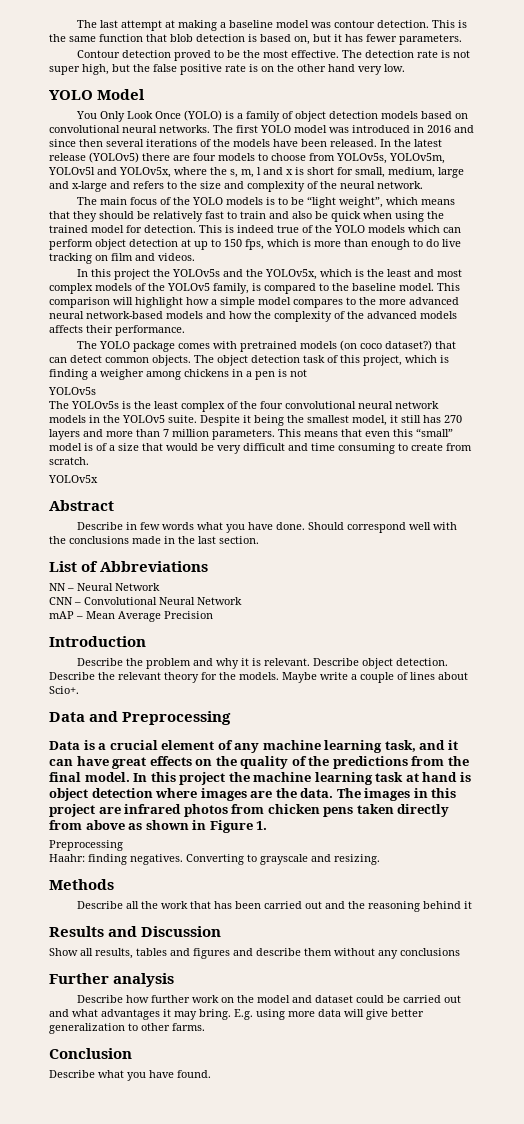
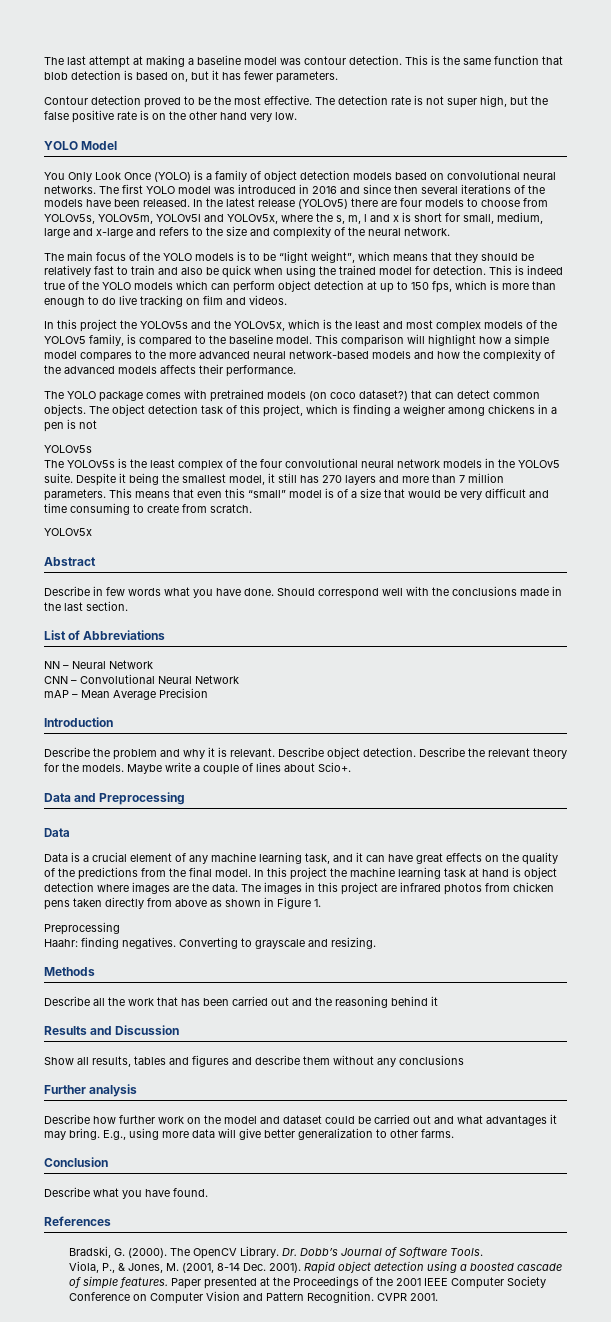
(80, 745) none -> [44,853,68,862] // Data
[234,1009,253,1020] E.g. -> [103,1130,126,1140] E.g.,
(211, 1074) none -> [44,1216,111,1226] [69,1246,484,1259] [69,1261,563,1274] [69,1276,547,1289] [69,1291,439,1304] // References // Bradski, G. (2000). The OpenCV Library. Dr. Dobb’s Journal of Software Tools. // Viola, P., & Jones, M. (2001, 8-14 Dec. 2001). Rapid object detection using a boosted cascade of simple features. Paper presented at the Proceedings of the 2001 IEEE Computer Society Conference on Computer Vision and Pattern Recognition. CVPR 2001.

